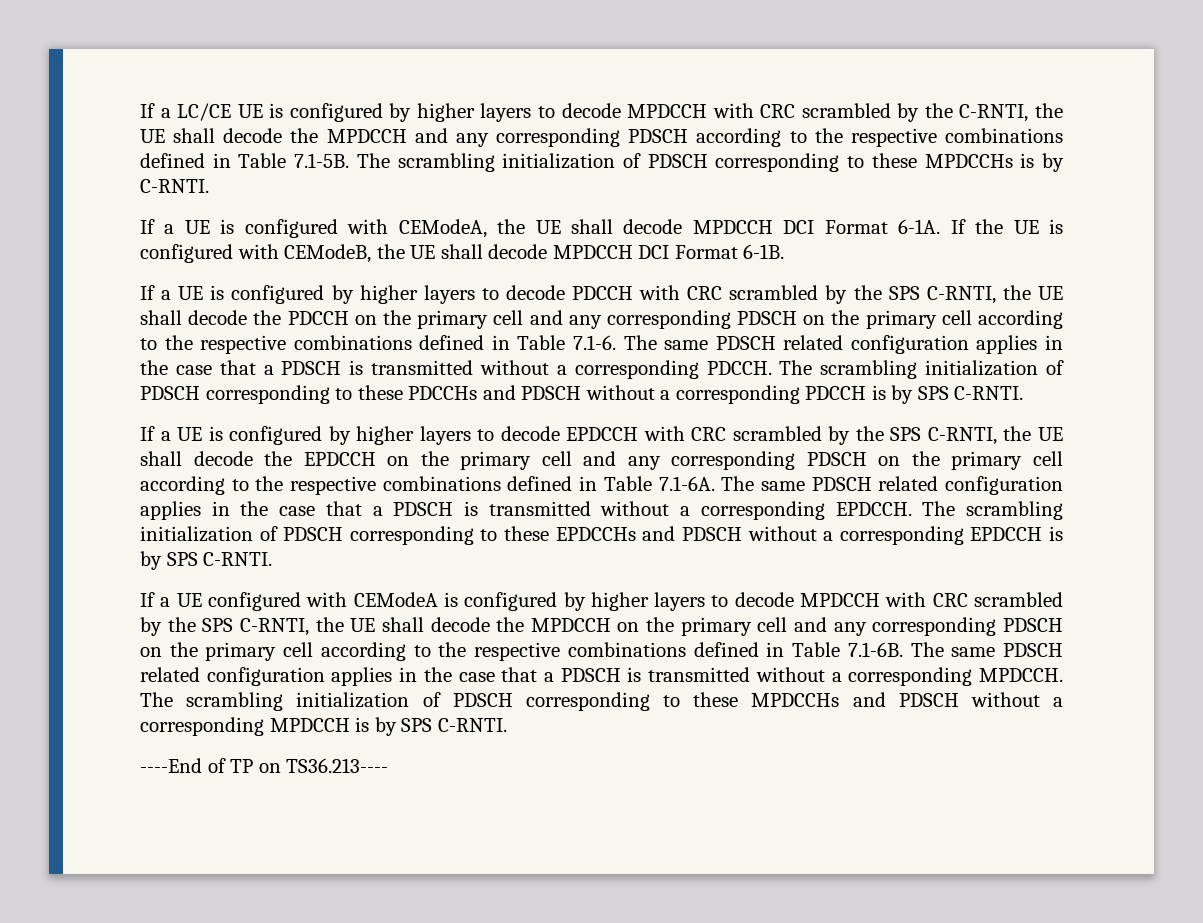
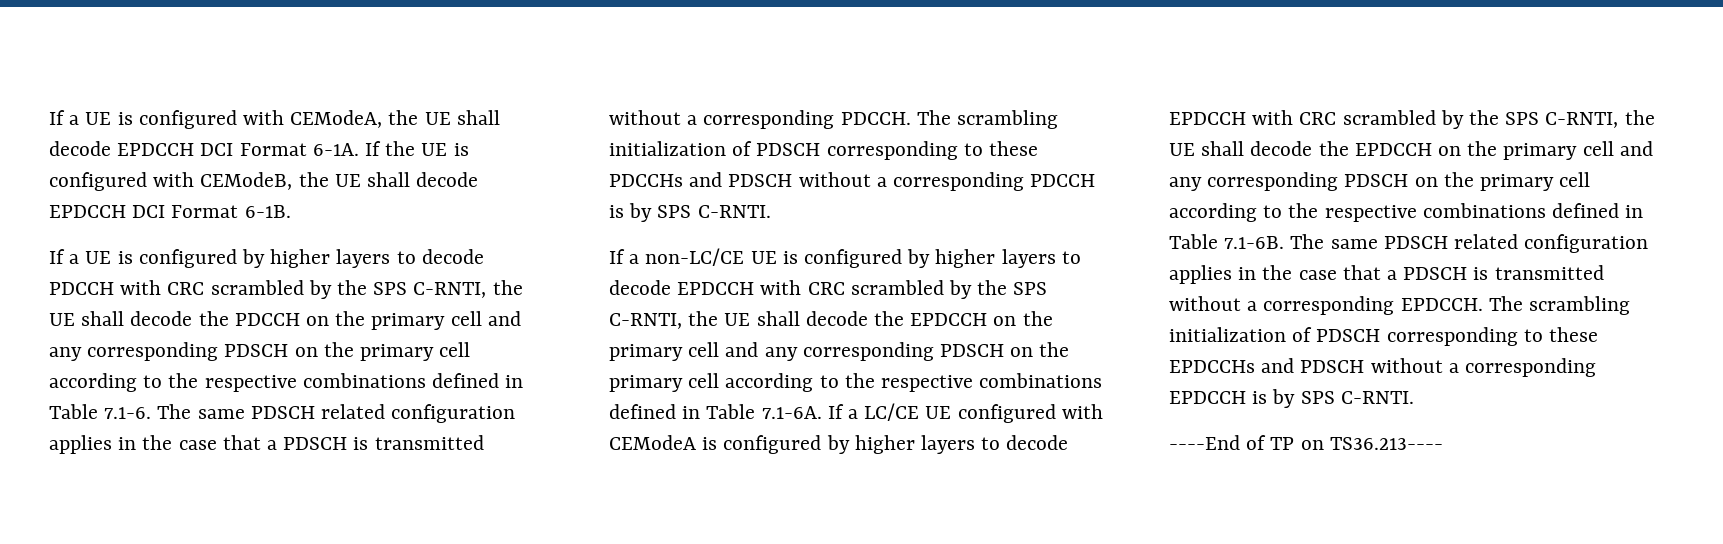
[140,103,1063,122] [140,128,1064,147] [140,153,1064,172] [140,179,209,193] [140,219,175,234] If a LC/CE UE is configured by higher layers to decode MPDCCH with CRC scrambled by the C-RNTI, the UE shall decode the MPDCCH and any corresponding PDSCH according to the respective combinations defined in Table 7.1-5B. The scrambling initialization of PDSCH corresponding to these MPDCCHs is by C-RNTI. // If a -> [49,110,80,125] If a
[692,220,773,234] MPDCCH -> [117,143,195,156] EPDCCH
[552,245,633,259] MPDCCH -> [49,205,126,218] EPDCCH
(171, 436) none -> [645,248,745,266] non-LC/CE
(715, 483) none -> [827,403,1103,423] [609,435,1069,454] [1169,110,1655,129] [1169,141,1653,160] [1169,172,1591,191] [1169,203,1644,222] [1169,234,1285,249] If a LC/CE UE configured with CEModeA is configured by higher layers to decode EPDCCH with CRC scrambled by the SPS C-RNTI, the UE shall decode the EPDCCH on the primary cell and any corresponding PDSCH on the primary cell according to the respective combinations defined in Table 7.1-6B.
[140,592,1063,611] [140,617,1063,636] [140,642,1064,661] [140,667,1063,686] [140,692,1063,711] [140,717,507,736] // If a UE configured with CEModeA is configured by higher layers to decode MPDCCH with CRC scrambled by the SPS C-RNTI, the UE shall decode the MPDCCH on the primary cell and any corresponding PDSCH on the primary cell according to the respective combinations defined in Table 7.1-6B. The same PDSCH related configuration applies in the case that a PDSCH is transmitted without a corresponding MPDCCH. The scrambling initialization of PDSCH corresponding to these MPDCCHs and PDSCH without a corresponding MPDCCH is by SPS C-RNTI. -> (1414, 397) none

